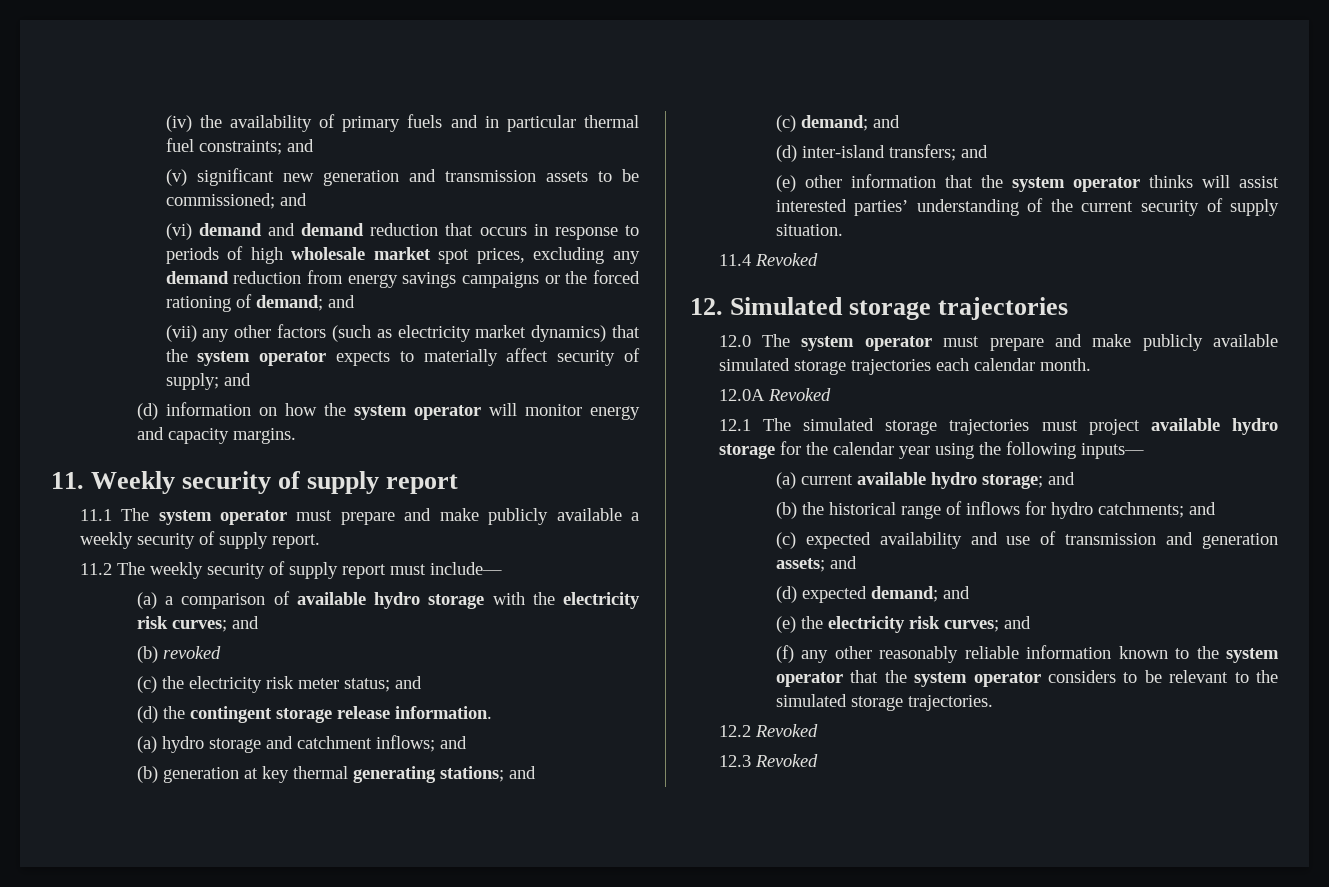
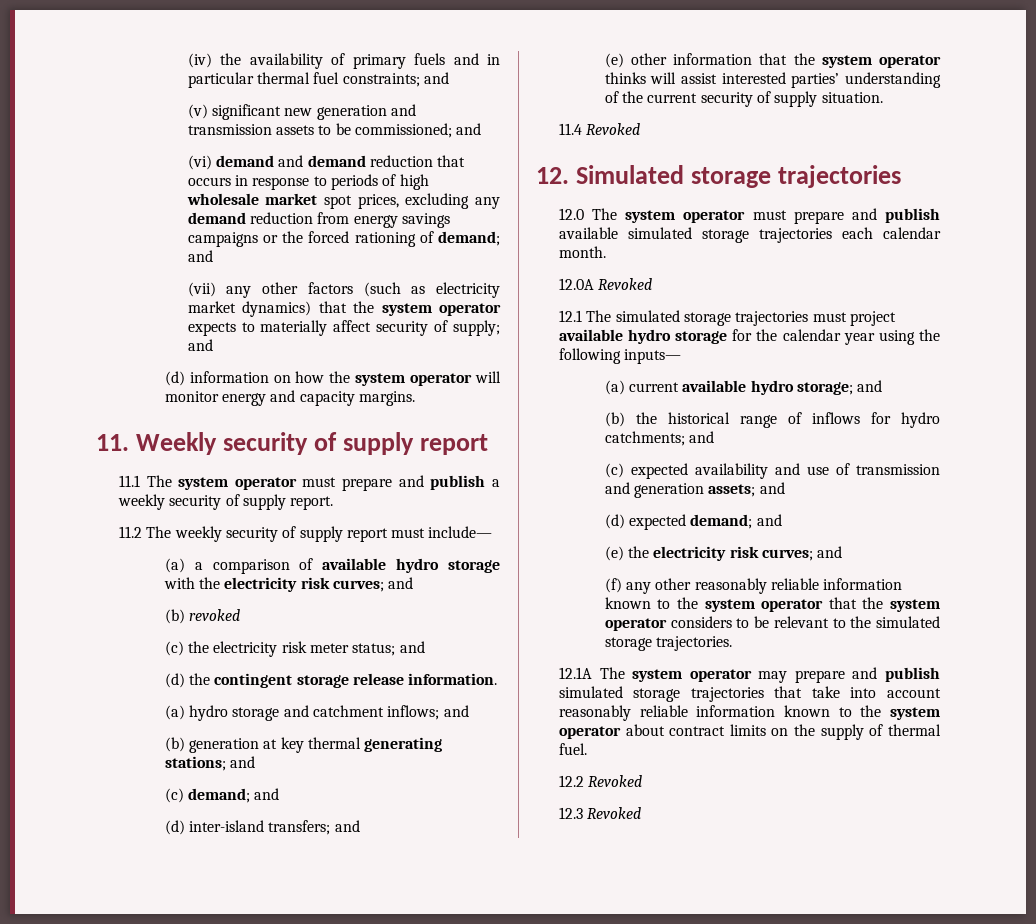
[439,508,622,525] make publicly available -> [430,475,486,490] publish
[1092,334,1203,351] make publicly -> [885,208,940,223] publish
(993, 703) none -> [558,667,940,683] [558,686,941,702] [558,705,940,721] [558,724,942,740] [558,743,587,755] // 12.1A The system operator may prepare and publish simulated storage trajectories that take into account reasonably reliable information known to the system operator about contract limits on the supply of thermal fuel.

